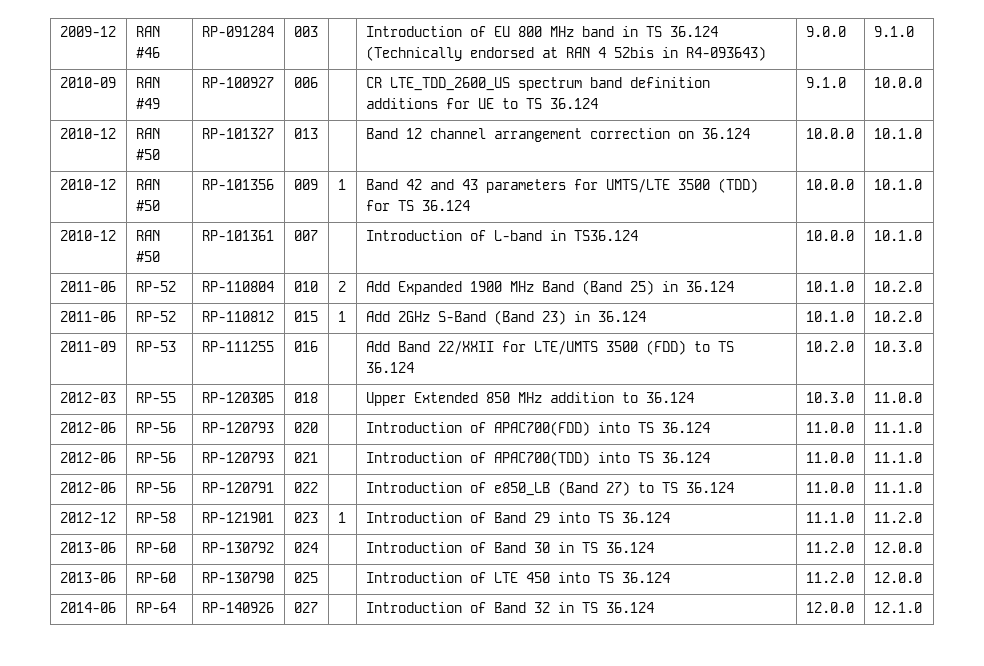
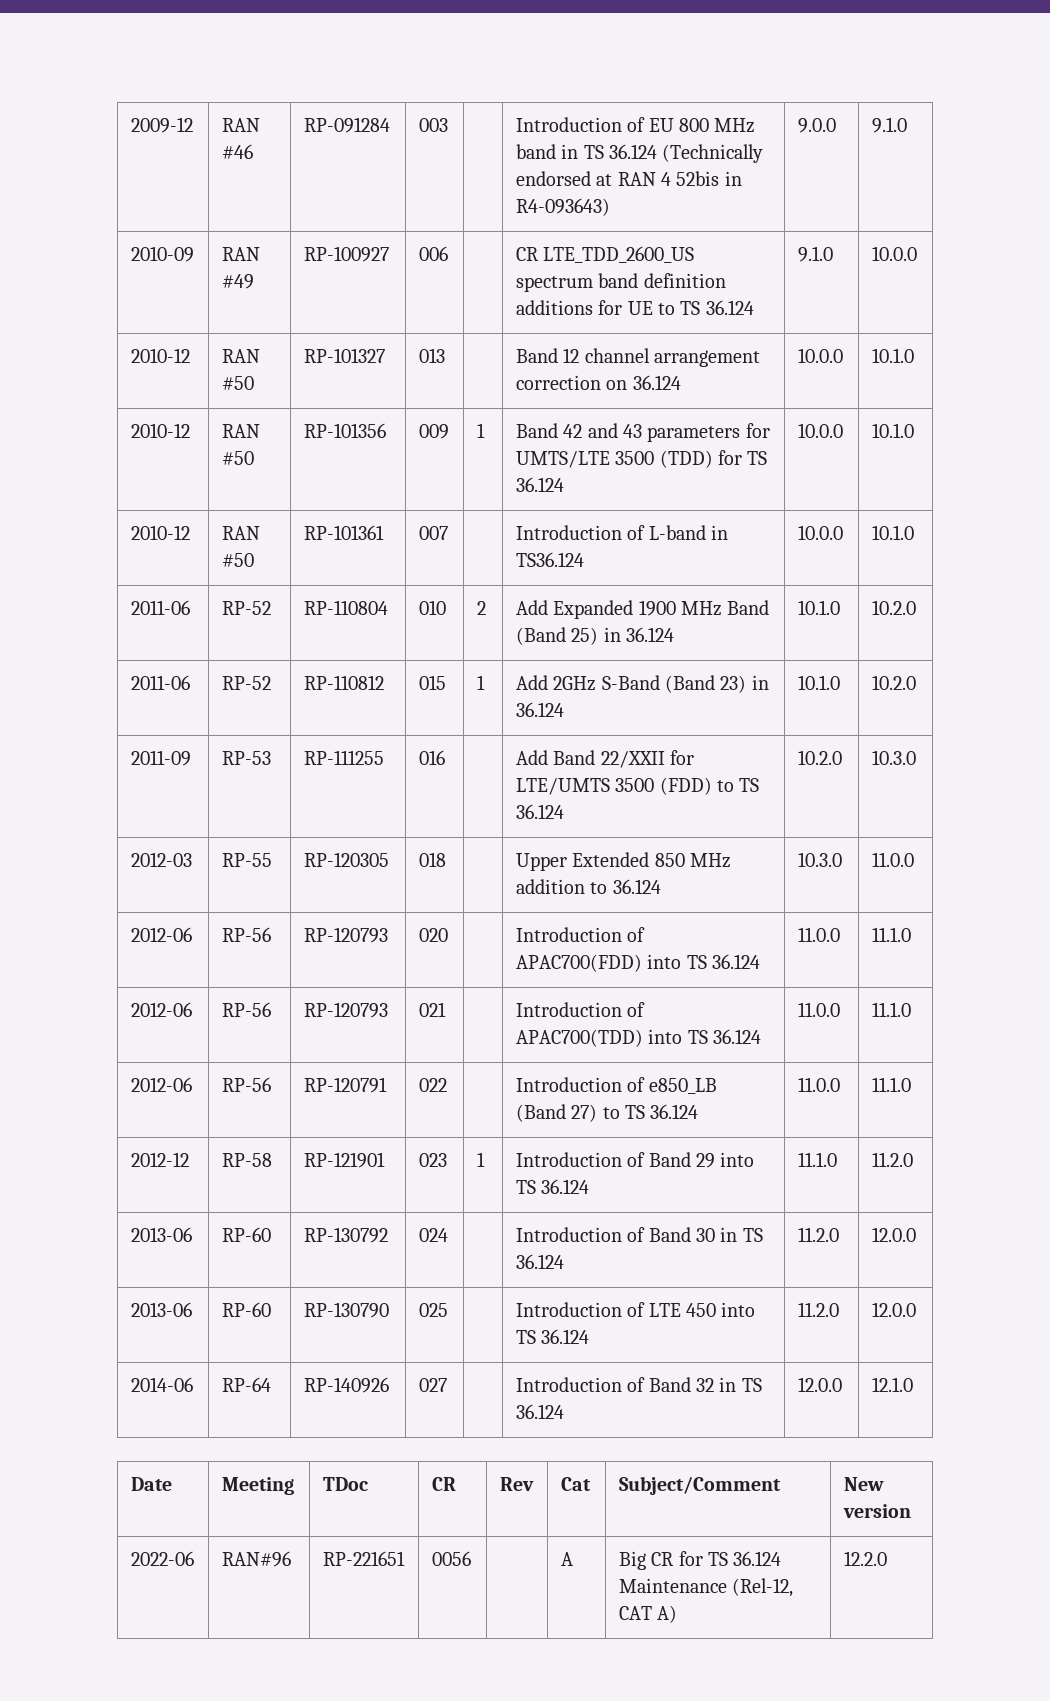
(922, 607) none -> [130,1477,172,1491] [221,1477,294,1495] [322,1477,368,1491] [431,1477,456,1491] [499,1477,534,1491] [560,1477,591,1491] [618,1476,781,1495] [843,1477,884,1491] [842,1504,911,1518] [130,1551,194,1566] [221,1551,291,1567] [322,1551,405,1566] [431,1551,471,1566] [560,1552,573,1566] [618,1551,782,1570] [618,1578,794,1597] [618,1605,678,1623] [843,1551,887,1566] // Date | Meeting | TDoc | CR | Rev | Cat | Subject/Comment | New version // 2022-06 | RAN#96 | RP-221651 | 0056 | | A | Big CR for TS 36.124 Maintenance (Rel-12, CAT A) | 12.2.0

